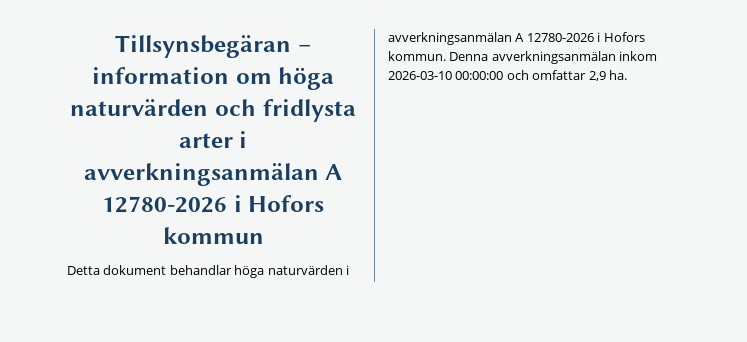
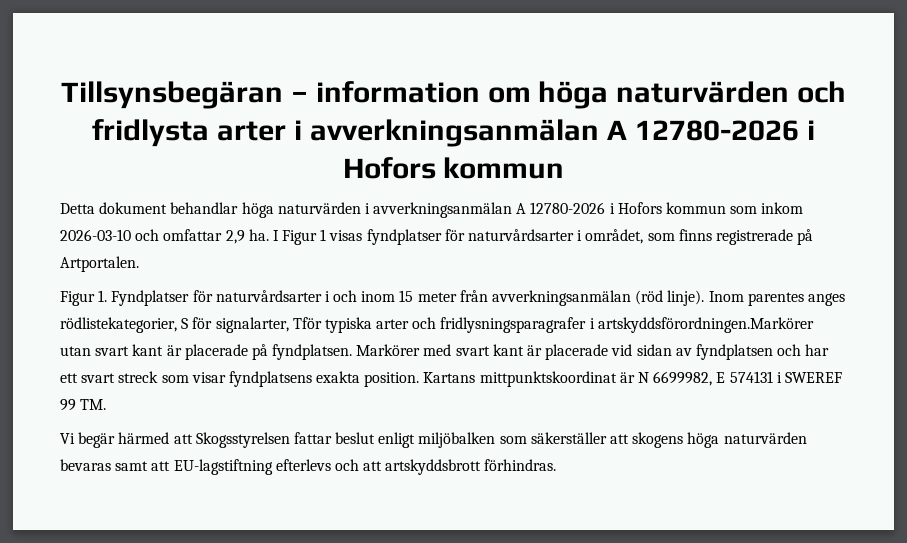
[388,51,616,64] kommun. Denna avverkningsanmälan -> [666,202,758,214] kommun som
[455,71,504,80] 00:00:00 -> (131, 235) none
(627, 75) none -> [272,229,814,245] [60,256,139,272] [60,290,845,306] [60,317,814,333] [60,344,830,360] [60,371,842,387] [60,399,107,411] [60,432,807,448] [60,459,557,475] I Figur 1 visas fyndplatser för naturvårdsarter i området, som finns registrerade på Artportalen. // Figur 1. Fyndplatser för naturvårdsarter i och inom 15 meter från avverkningsanmälan (röd linje). Inom parentes anges rödlistekategorier, S för signalarter, Tför typiska arter och fridlysningsparagrafer i artskyddsförordningen.Markörer utan svart kant är placerade på fyndplatsen. Markörer med svart kant är placerade vid sidan av fyndplatsen och har ett svart streck som visar fyndplatsens exakta position. Kartans mittpunktskoordinat är N 6699982, E 574131 i SWEREF 99 TM. // Vi begär härmed att Skogsstyrelsen fattar beslut enligt miljöbalken som säkerställer att skogens höga naturvärden bevaras samt att EU-lagstiftning efterlevs och att artskyddsbrott förhindras.

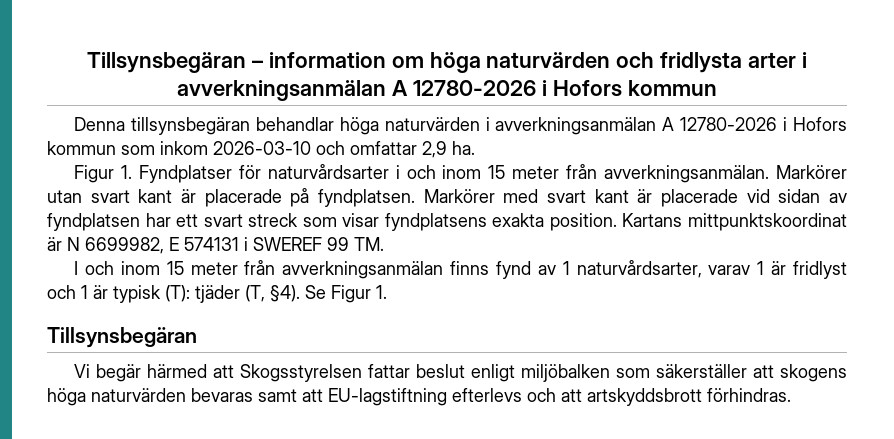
[60,202,168,214] Detta dokument -> [74,117,250,135] Denna tillsynsbegäran
[272,229,814,245] [60,256,139,272] I Figur 1 visas fyndplatser för naturvårdsarter i området, som finns registrerade på Artportalen. -> (475, 148) none
[492,290,845,306] [60,317,814,333] avverkningsanmälan (röd linje). Inom parentes anges rödlistekategorier, S för signalarter, Tför typiska arter och fridlysningsparagrafer i artskyddsförordningen.Markörer -> [604,165,847,183] avverkningsanmälan. Markörer
[777,344,802,356] och -> (140, 222) none
(107, 404) none -> [74,260,848,279] [47,285,387,303] [47,327,197,348] // I och inom 15 meter från avverkningsanmälan finns fynd av 1 naturvårdsarter, varav 1 är fridlyst och 1 är typisk (T): tjäder (T, §4). Se Figur 1. // Tillsynsbegäran

